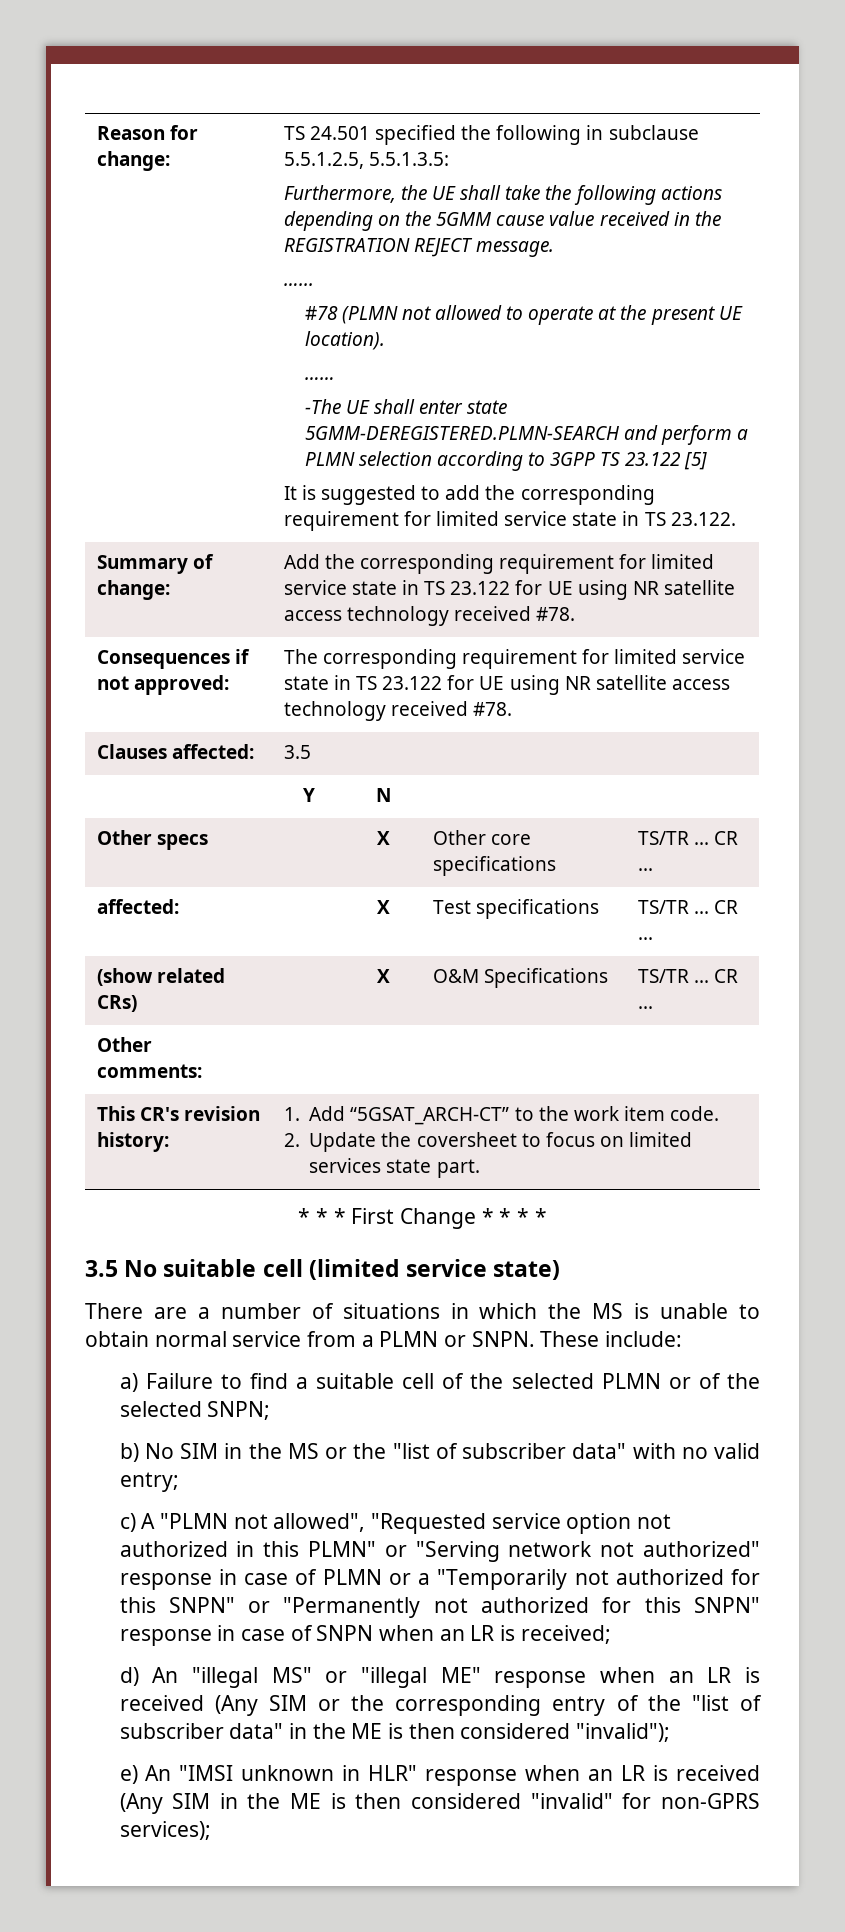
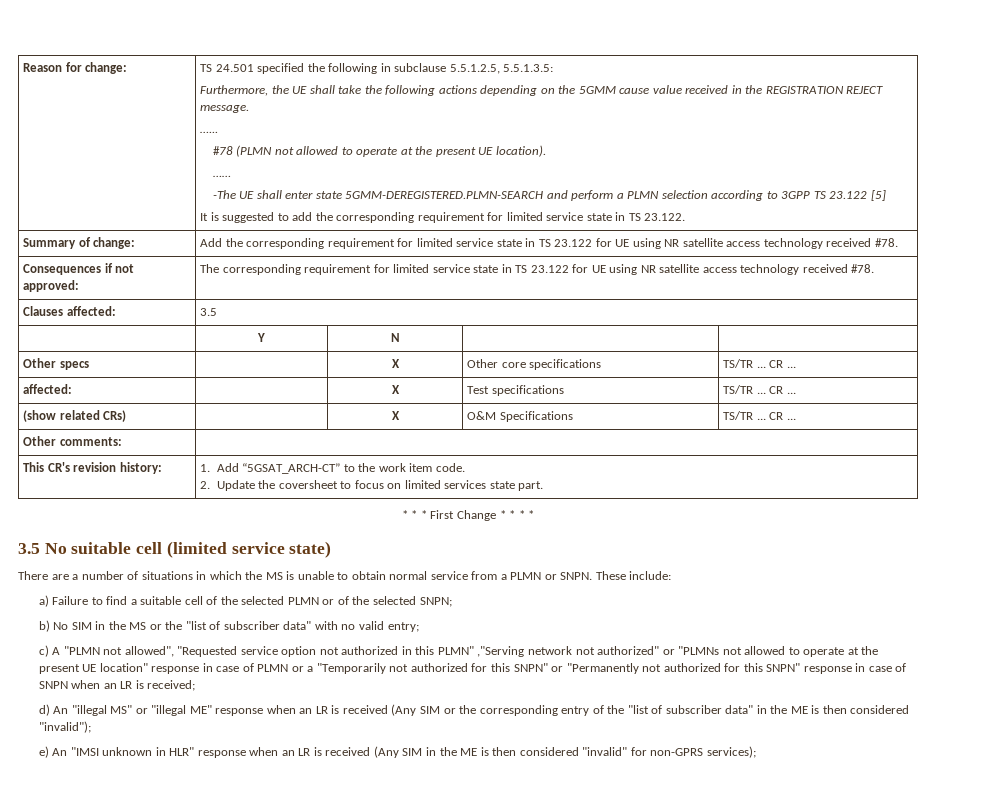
[384,1541,500,1562] or "Serving -> [477,646,525,657] ,"Serving
(760, 1549) none -> [662,646,879,657] [38,663,148,674] or "PLMNs not allowed to operate at the present UE location"

